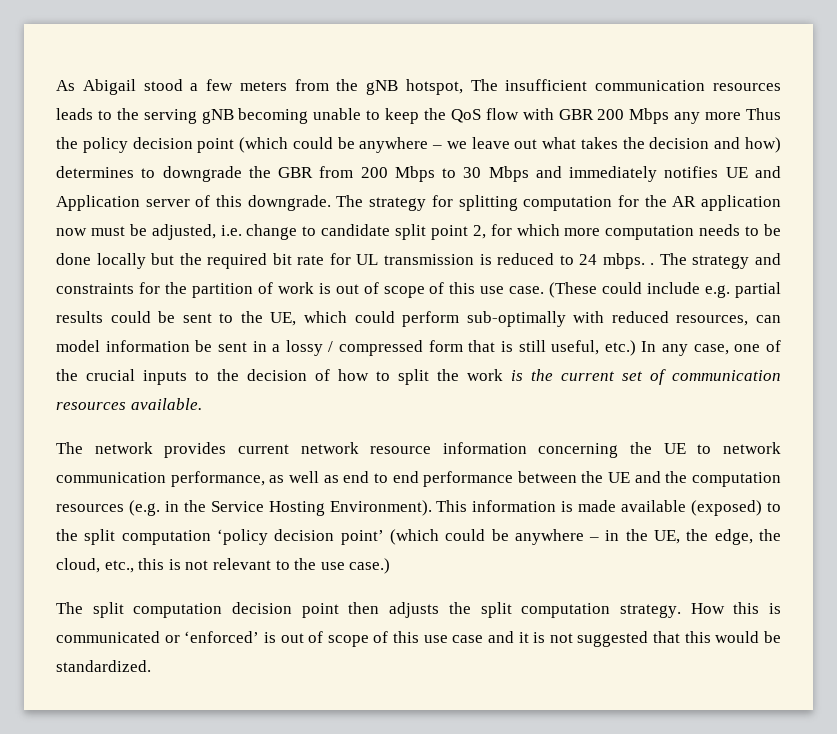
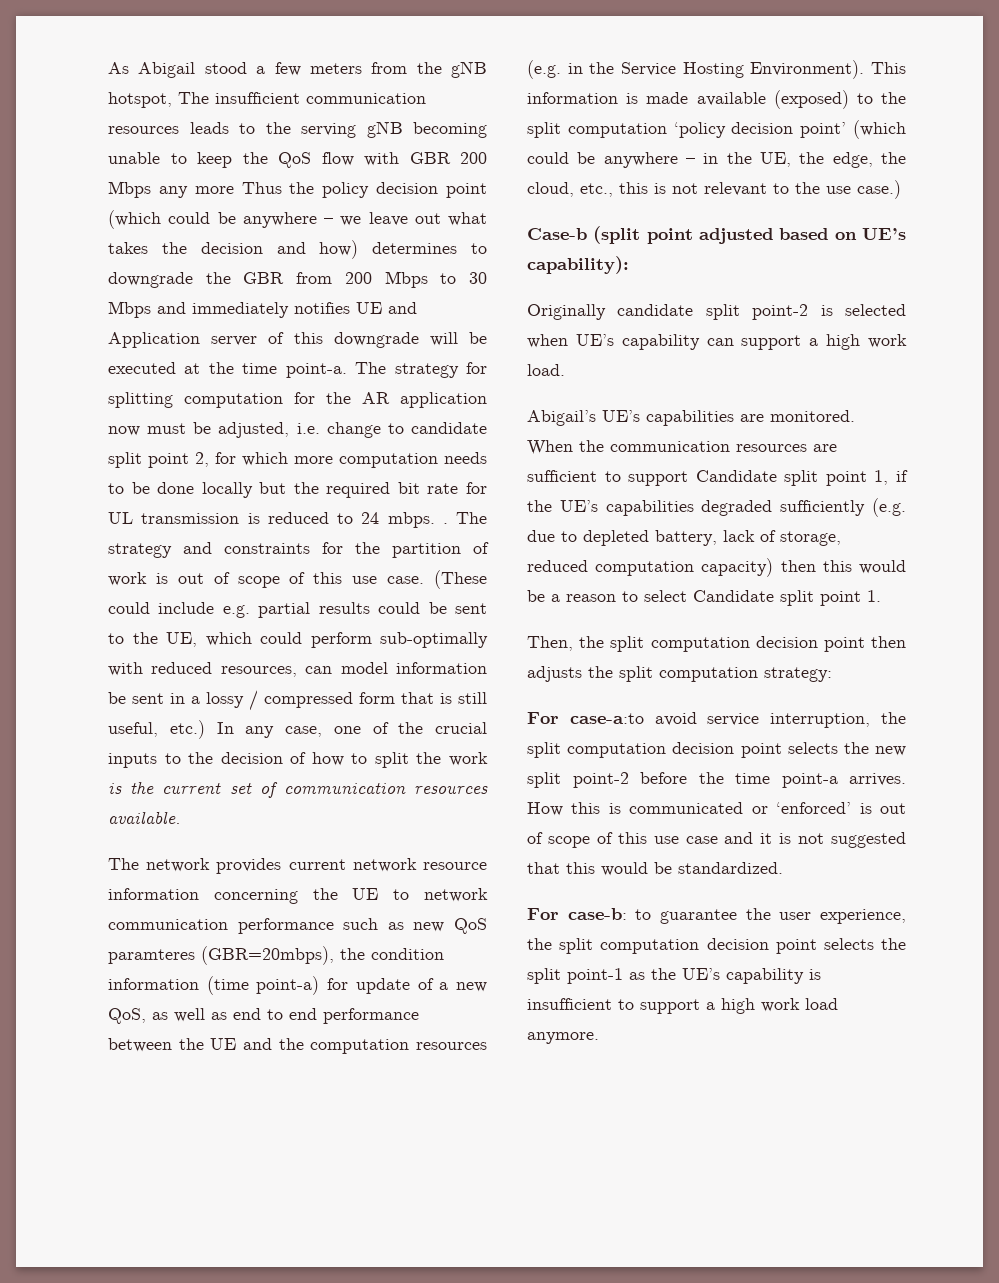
[247,195,331,211] downgrade. -> [333,332,487,348] [108,362,347,378] downgrade will be executed at the time point-a.
[170,471,265,487] performance, -> [237,918,488,934] [108,946,444,965] [108,976,488,995] [108,1008,146,1024] performance such as new QoS paramteres (GBR=20mbps), the condition information (time point-a) for update of a new QoS,
[56,602,83,614] The -> [527,226,906,244] [527,256,629,274] [527,304,906,320] [527,334,907,350] [527,364,565,376] [527,410,855,426] [527,440,837,455] [527,470,908,486] [527,498,906,517] [527,530,841,546] [527,558,906,577] [527,590,881,606] [527,636,605,651] Case-b (split point adjusted based on UE’s capability): // Originally candidate split point-2 is selected when UE’s capability can support a high work load. // Abigail’s UE’s capabilities are monitored. When the communication resources are sufficient to support Candidate split point 1, if the UE’s capabilities degraded sufficiently (e.g. due to depleted battery, lack of storage, reduced computation capacity) then this would be a reason to select Candidate split point 1. // Then, the
[619,604,681,618] strategy. -> [764,667,832,682] [527,712,906,728] [527,742,906,758] [527,772,906,788] strategy: // For case-a:to avoid service interruption, the split computation decision point selects the new split point-2 before the time point-a arrives.
(151, 666) none -> [527,908,906,924] [527,938,906,954] [527,968,821,984] [527,998,838,1014] [527,1032,599,1044] // For case-b: to guarantee the user experience, the split computation decision point selects the split point-1 as the UE’s capability is insufficient to support a high work load anymore.

